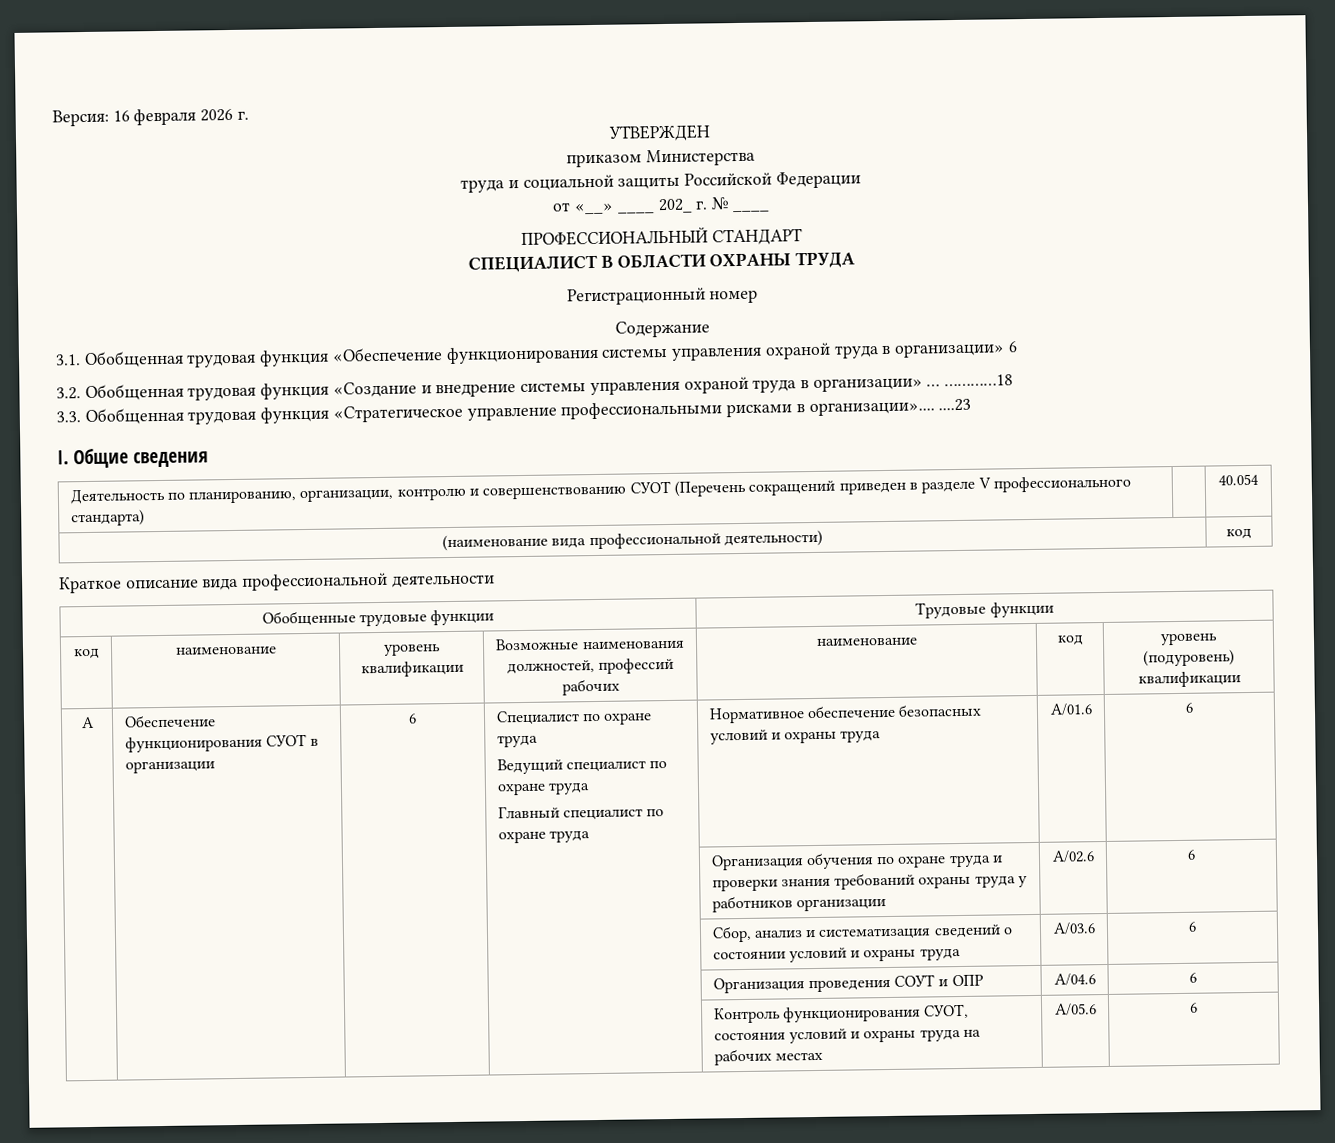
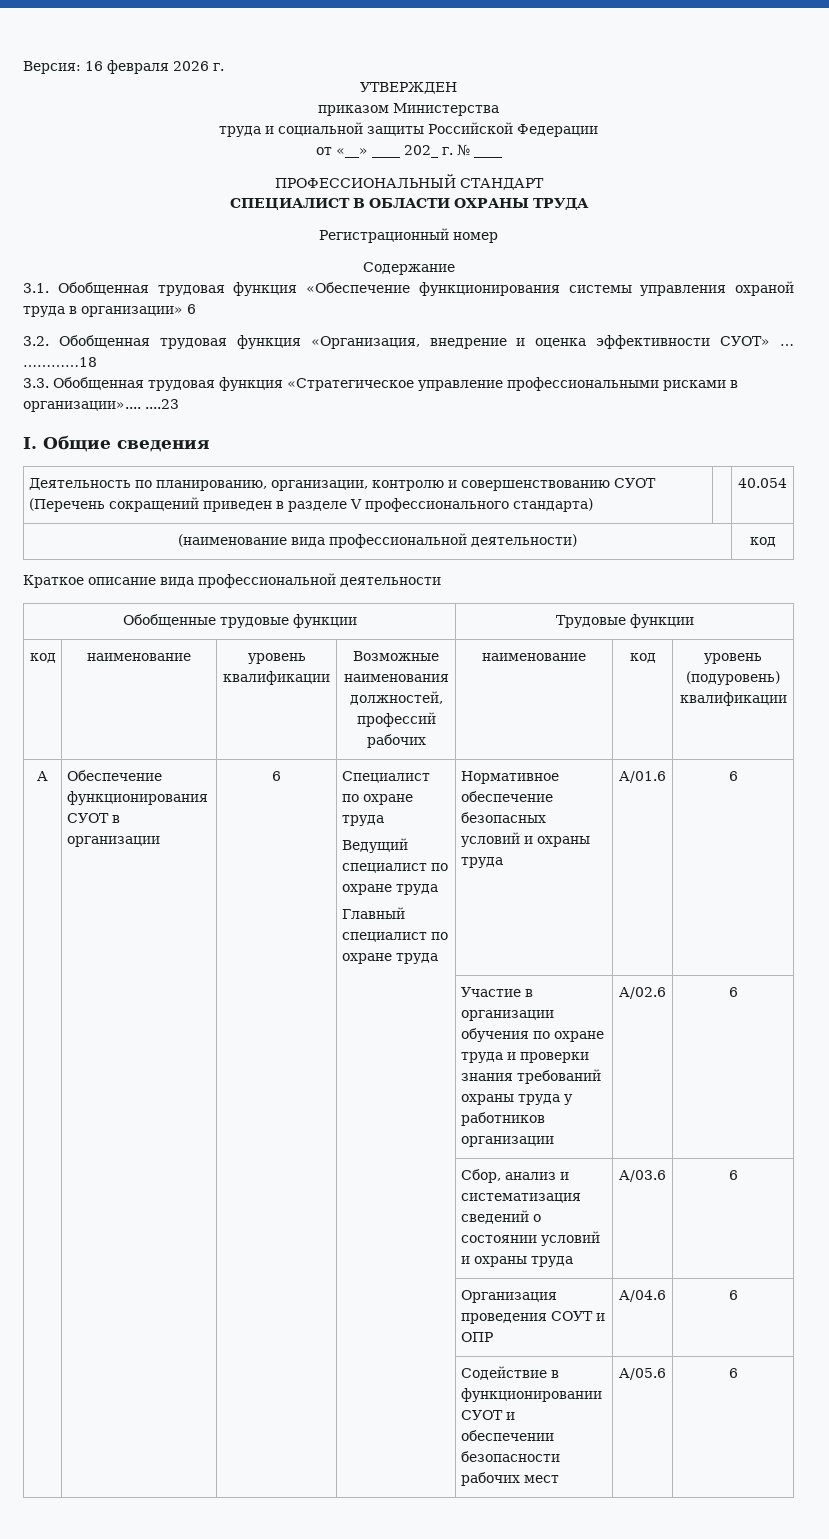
[332,376,923,398] «Создание и внедрение системы управления охраной труда в организации» -> [310,335,771,349] «Организация, внедрение и оценка эффективности СУОТ»
[710,854,804,871] Организация -> [460,987,533,997] [460,1010,554,1021] Участие в организации
[713,1003,970,1024] [713,1028,982,1044] [713,1048,823,1066] Контроль функционирования СУОТ, состояния условий и охраны труда на рабочих местах -> [460,1366,559,1380] [460,1388,602,1402] [460,1410,515,1420] [460,1430,554,1441] [460,1451,560,1462] [460,1472,559,1486] Содействие в функционировании СУОТ и обеспечении безопасности рабочих мест

